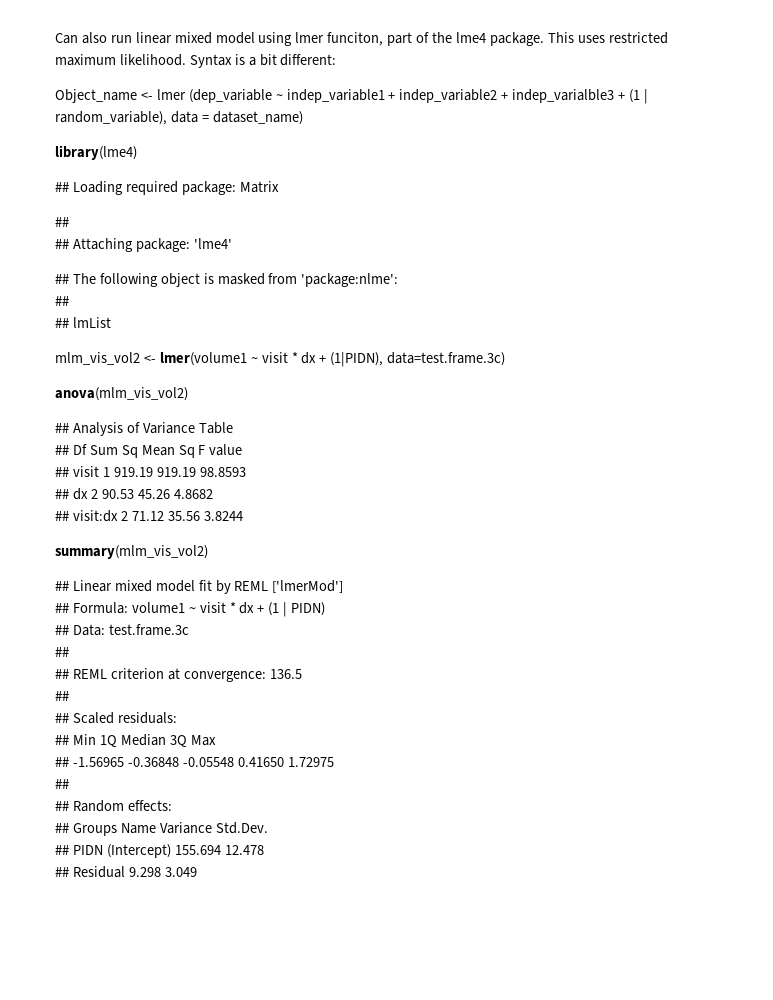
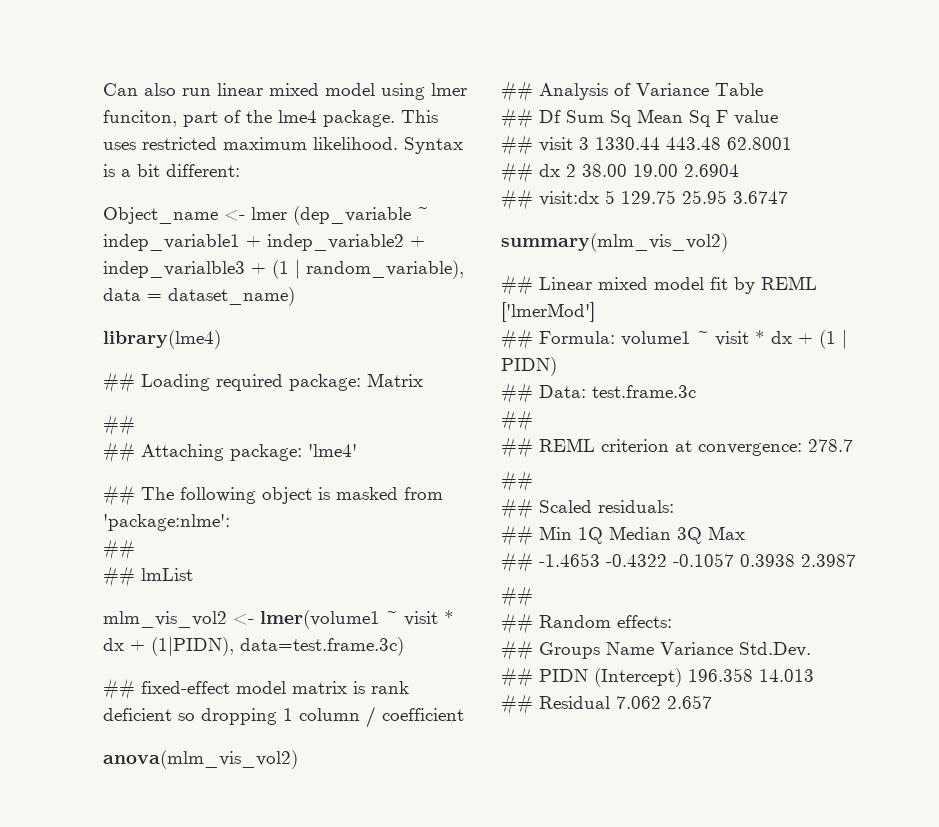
(506, 359) none -> [103,679,409,700] [103,706,464,728] // ## fixed-effect model matrix is rank deficient so dropping 1 column / coefficient
[102,467,246,477] 1 919.19 919.19 98.8593 -> [579,137,792,150] 3 1330.44 443.48 62.8001
[101,489,213,499] 90.53 45.26 4.8682 -> [582,164,739,177] 38.00 19.00 2.6904
[120,511,243,521] 2 71.12 35.56 3.8244 -> [605,190,788,204] 5 129.75 25.95 3.6747
[269,669,302,679] 136.5 -> [808,439,853,452] 278.7
[72,757,334,767] -1.56965 -0.36848 -0.05548 0.41650 1.72975 -> [539,553,856,567] -1.4653 -0.4322 -0.1057 0.3938 2.3987
[174,845,264,855] 155.694 12.478 -> [688,668,814,682] 196.358 14.013
[128,867,197,877] 9.298 3.049 -> [616,695,712,709] 7.062 2.657

